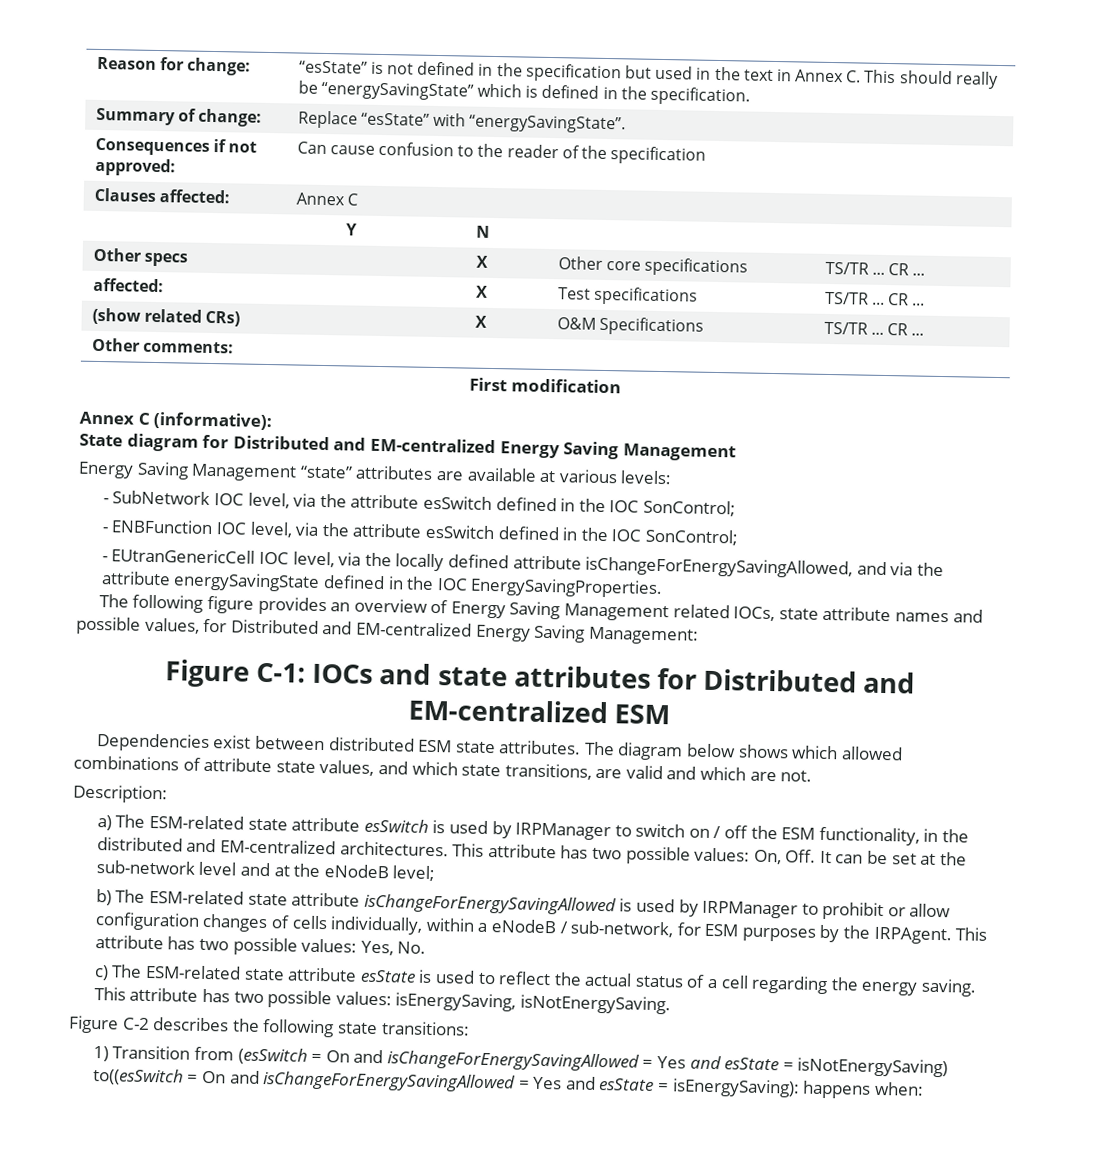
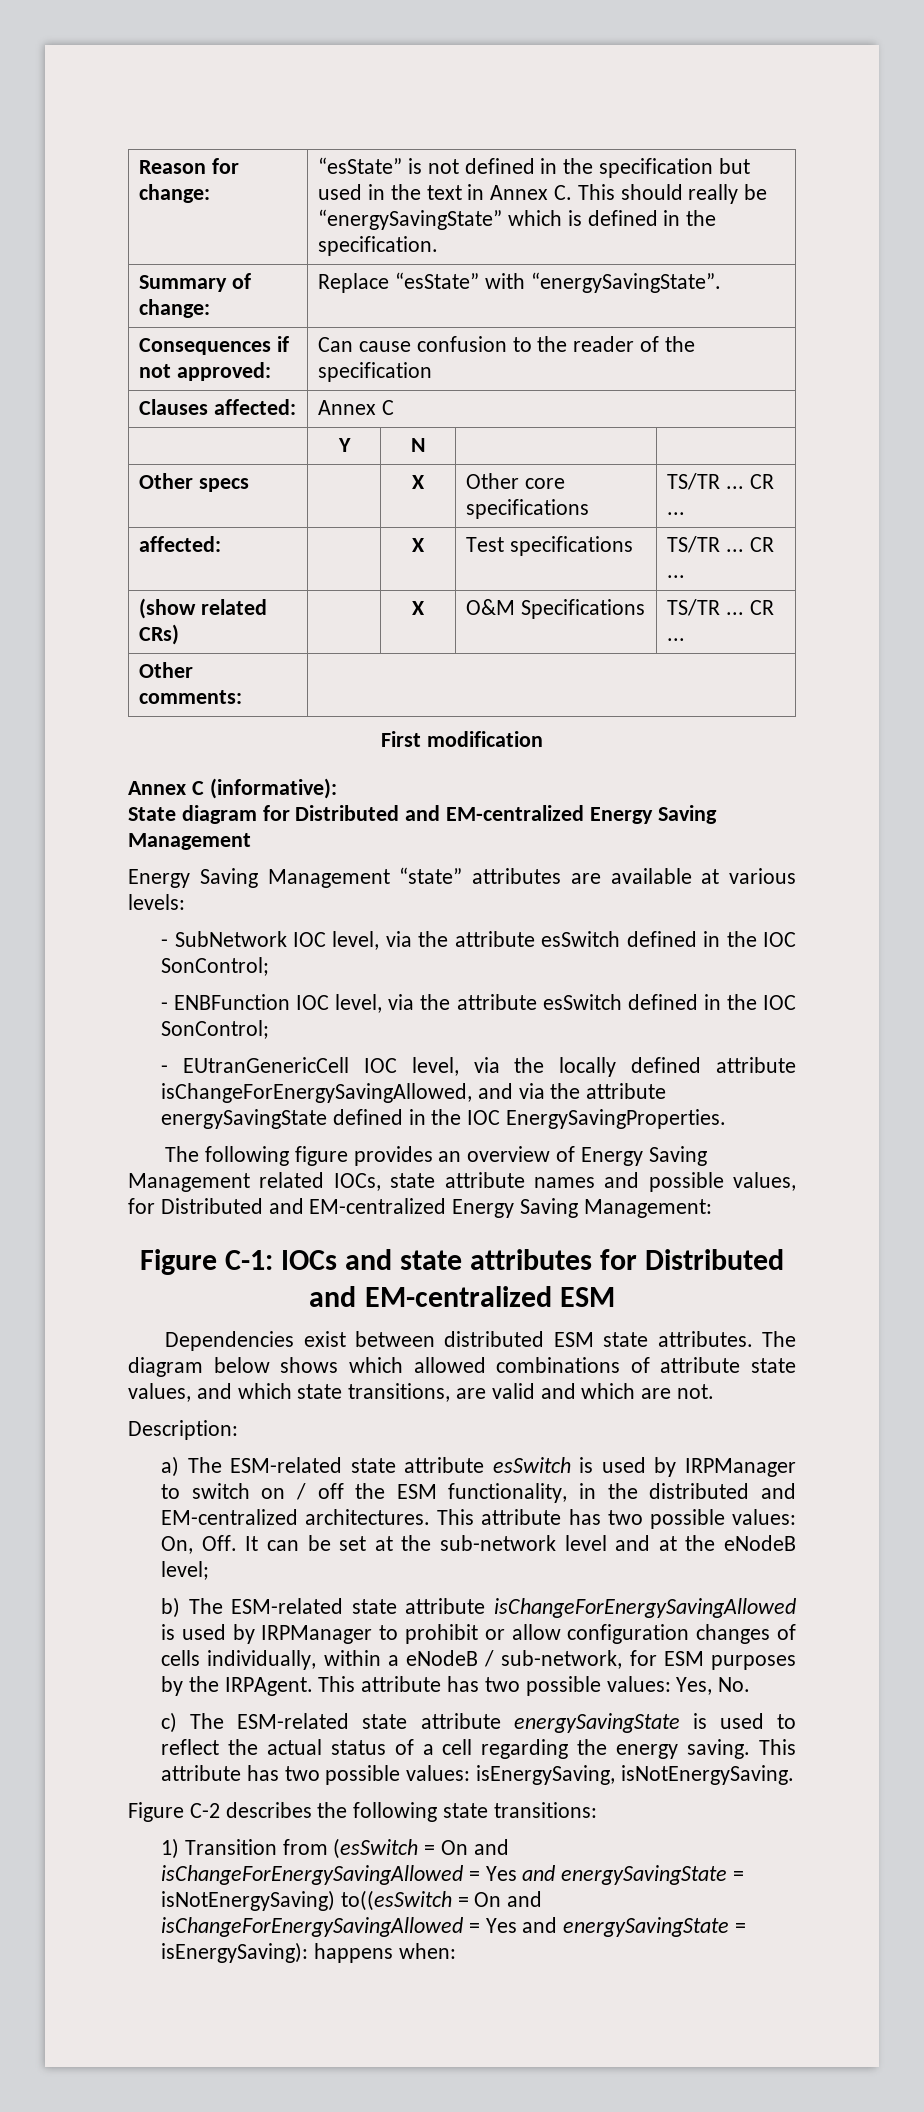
[359,969,416,983] esState -> [513,1713,680,1733] energySavingState
[724,1057,780,1071] esState -> [561,1865,728,1885] energySavingState
[599,1078,655,1091] esState -> [563,1917,730,1937] energySavingState

